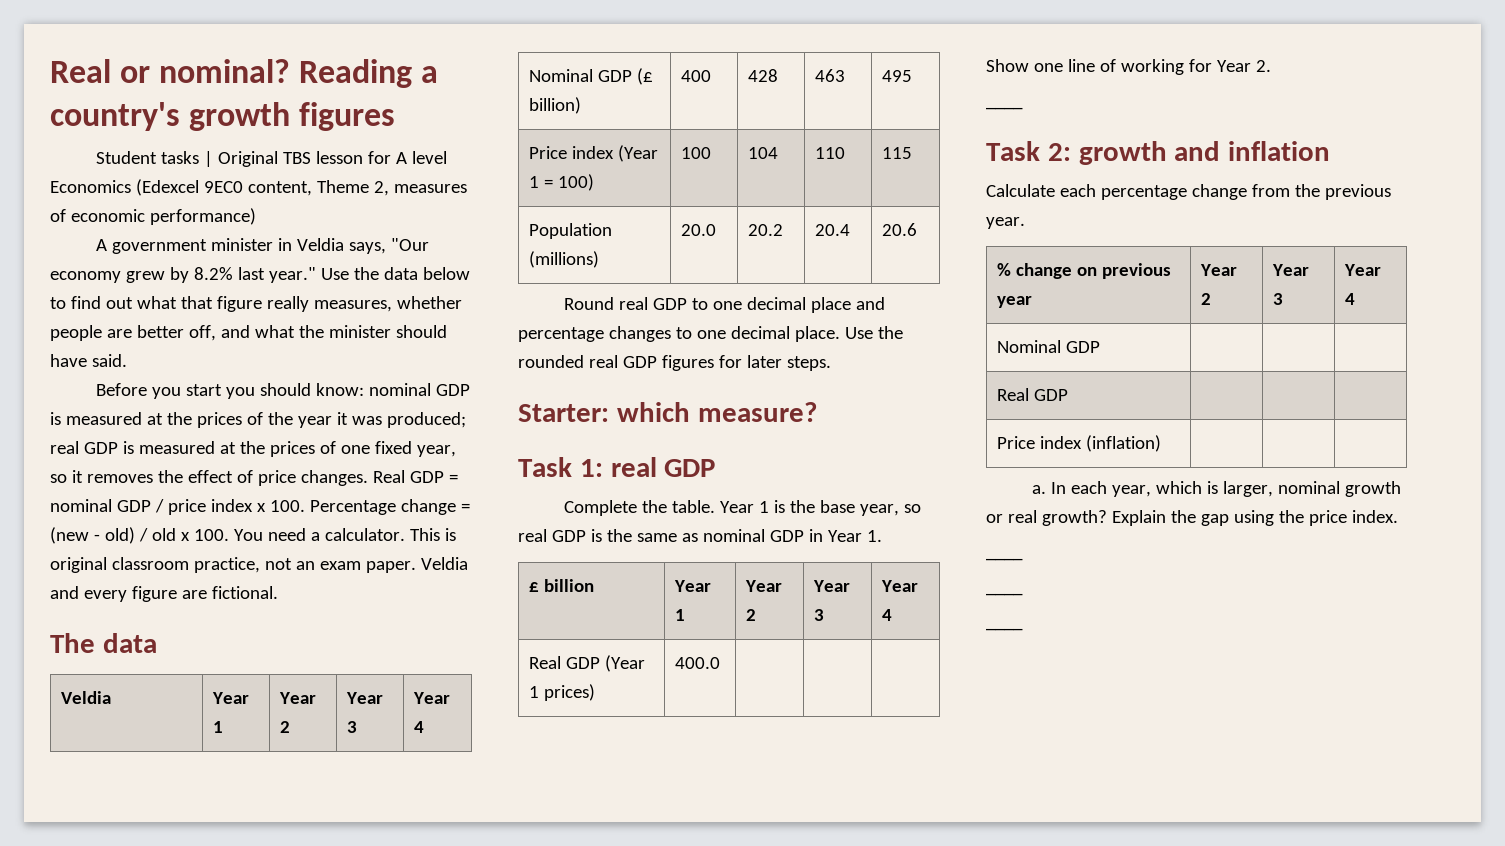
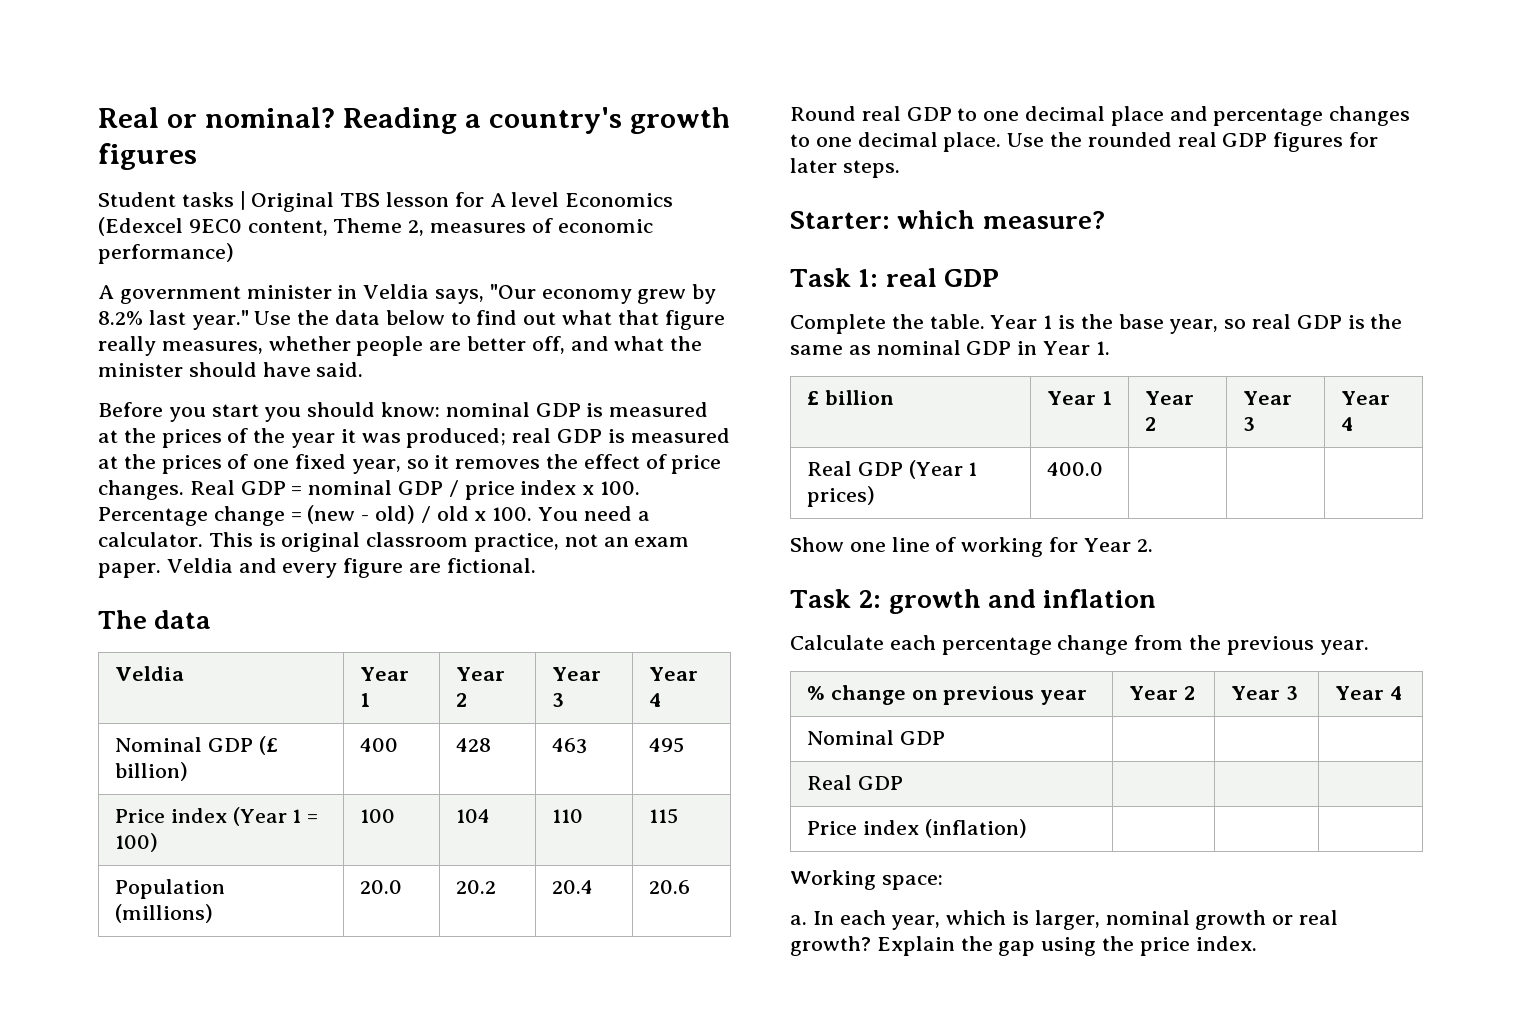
[986,107,1023,110] // ____ -> (1153, 545) none
(1162, 443) none -> [790,870,943,890] // Working space:
[986,558,1023,561] [986,593,1023,596] [986,628,1023,631] // ____ // ____ // ____ -> (1257, 943) none

